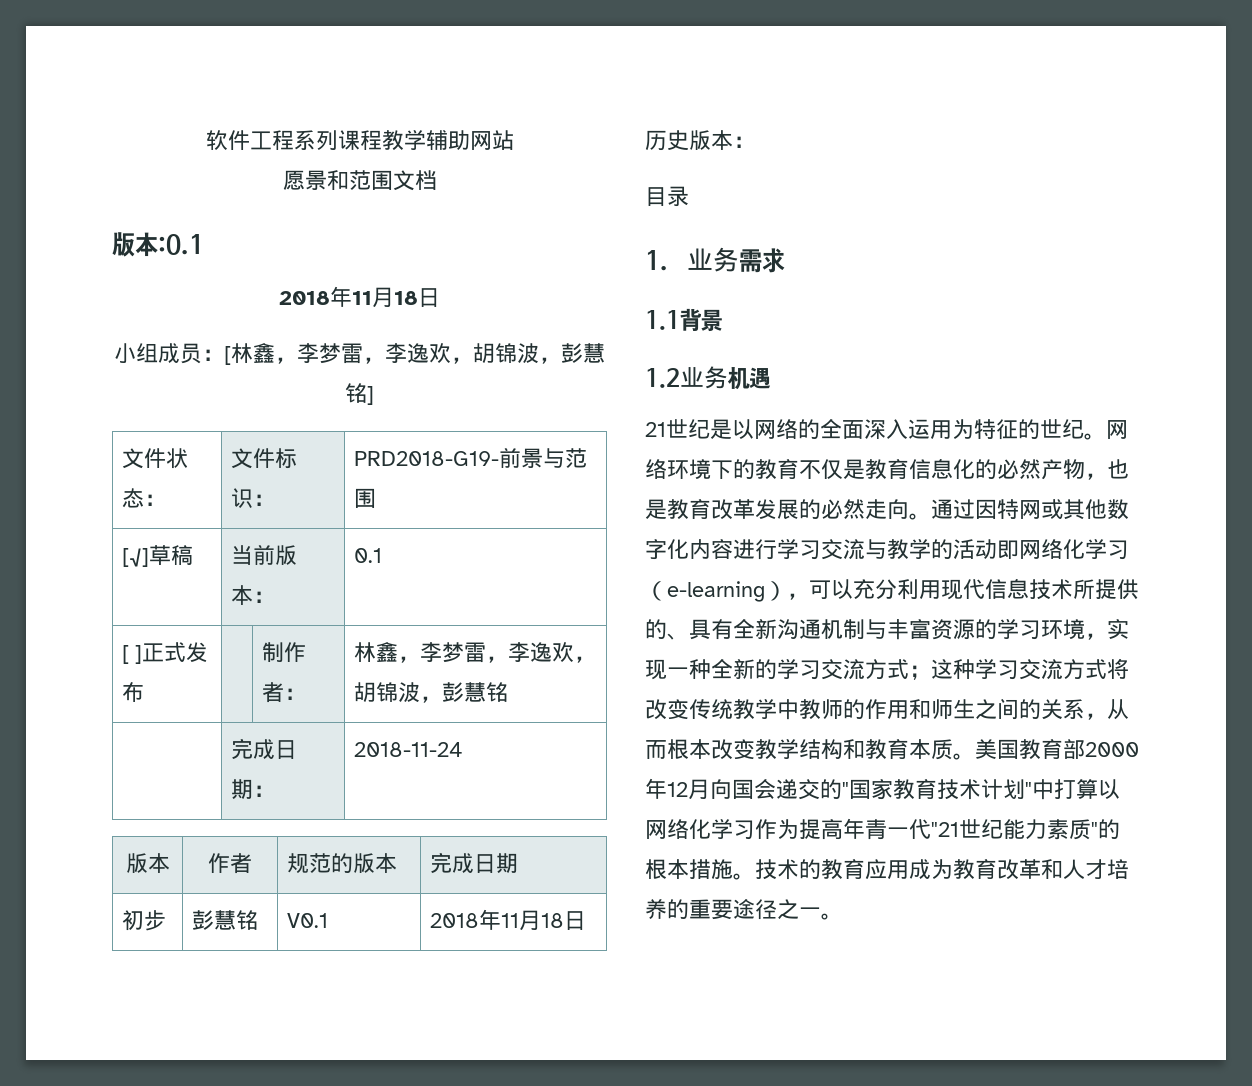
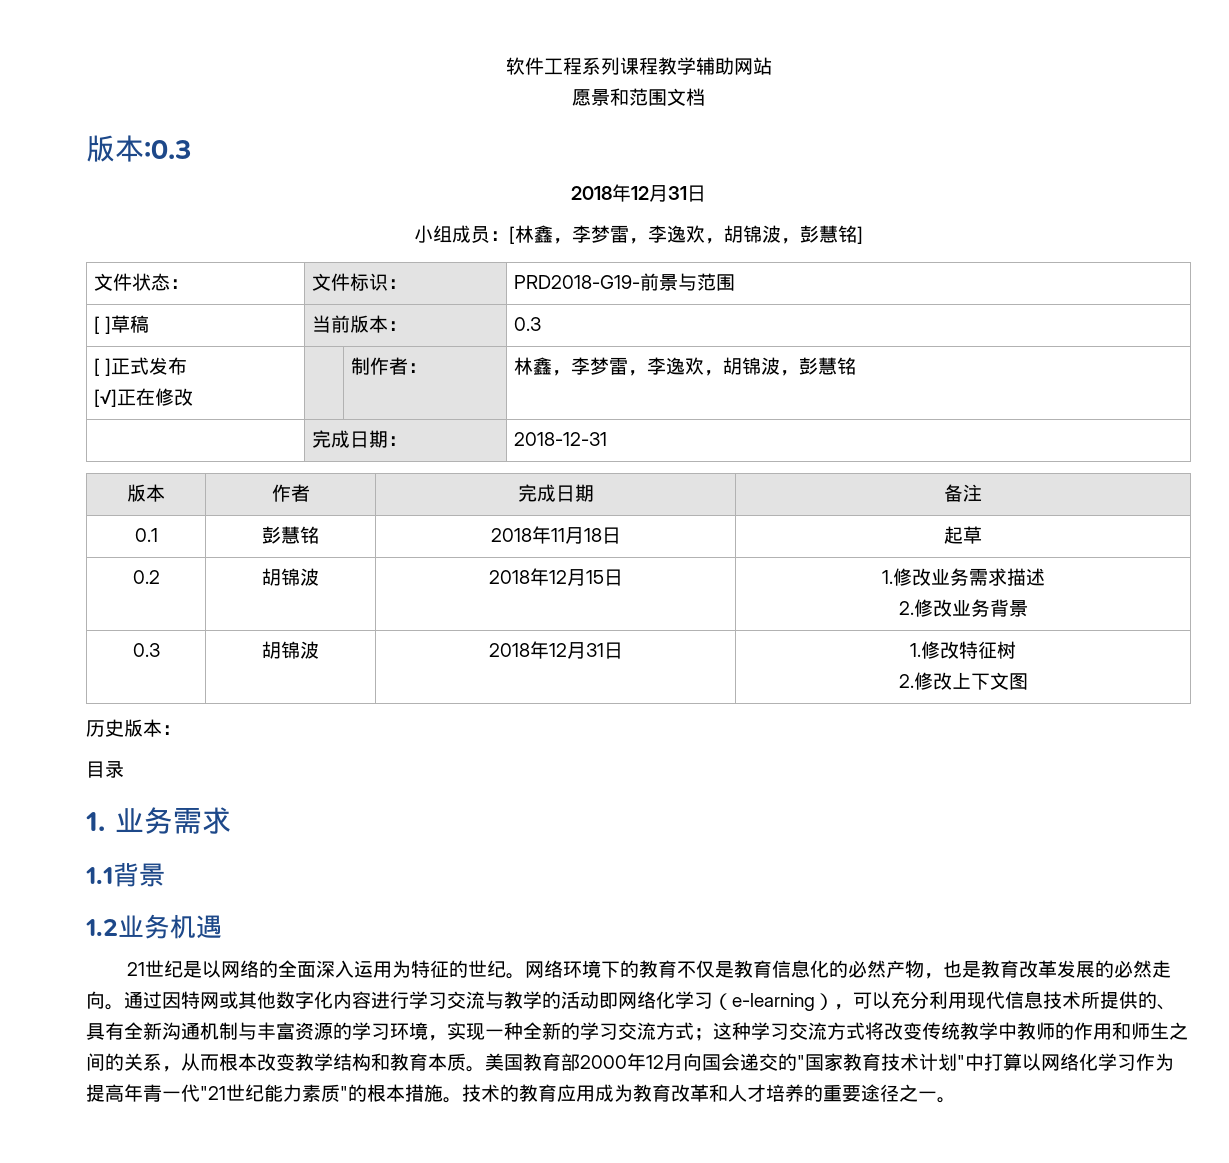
[158,234,204,255] [279,286,418,308] :0.1 // 2018年11月18 -> [144,140,192,159] [571,184,687,202] :0.3 // 2018年12月31
[122,548,150,567] [√] -> [93,316,112,334] [ ]
[354,548,383,563] 0.1 -> [513,317,541,331] 0.3
(145, 692) none -> [93,388,193,407] // [√]正在修改
[354,742,464,757] 2018-11-24 -> [513,432,607,446] 2018-12-31
[287,853,398,874] [430,852,519,874] [122,910,167,931] [192,910,259,930] [287,913,329,928] [430,909,587,931] | 规范的版本 | 完成日期 // 初步 | 彭慧铭 | V0.1 | 2018年11月18日 -> [517,484,594,502] [943,484,982,502] [134,528,158,542] [262,526,319,544] [490,526,621,544] [943,526,982,544] [132,570,160,584] [262,568,319,586] [488,568,623,586] [881,568,1045,586] [898,599,1028,617] [132,643,160,657] [262,641,319,659] [488,641,623,659] [909,641,1016,659] [898,672,1028,690] | 完成日期 | 备注 // 0.1 | 彭慧铭 | 2018年11月18日 | 起草 // 0.2 | 胡锦波 | 2018年12月15日 | 1.修改业务需求描述 // 2.修改业务背景 // 0.3 | 胡锦波 | 2018年12月31日 | 1.修改特征树 // 2.修改上下文图

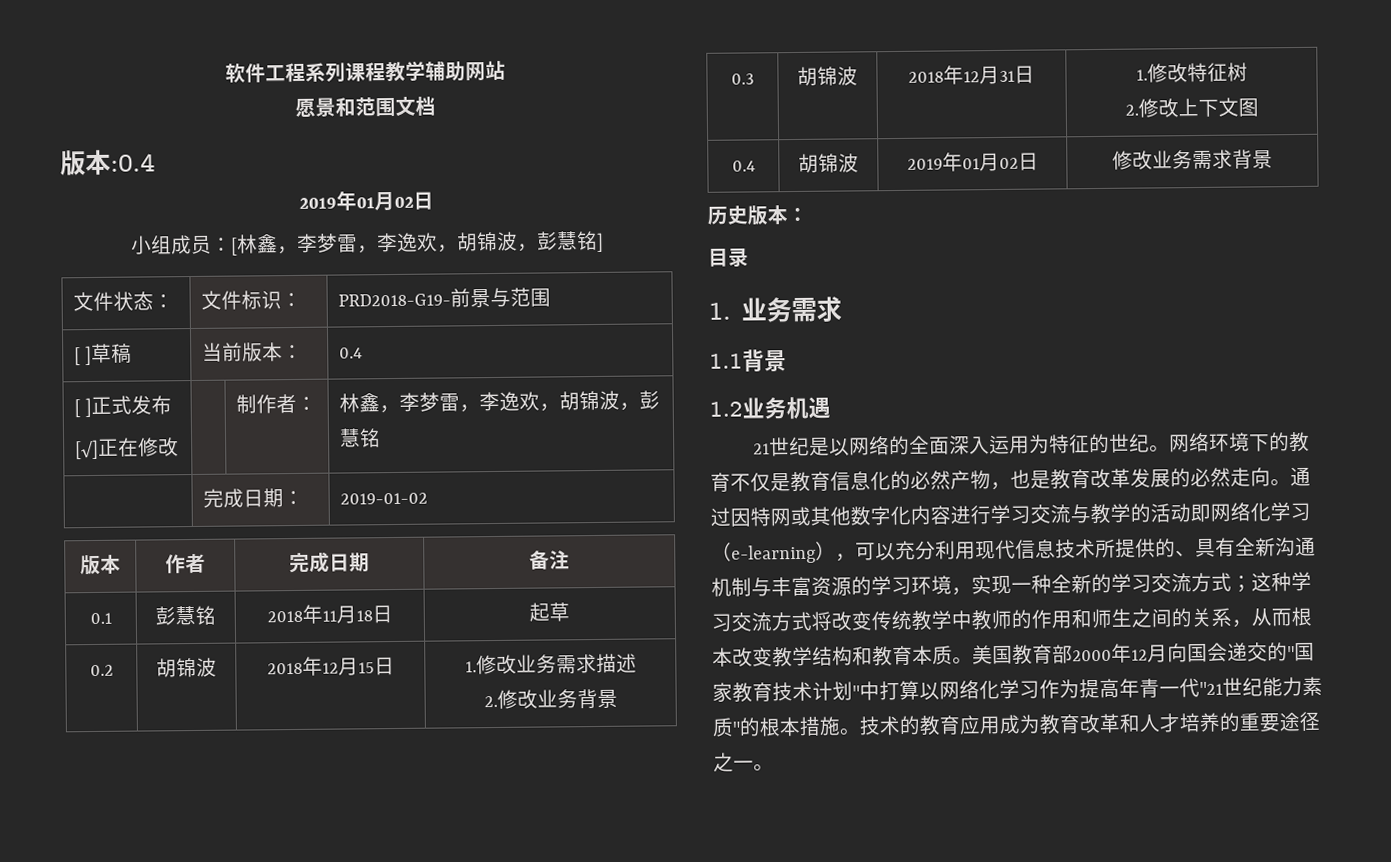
[144,140,192,159] [571,184,687,202] :0.3 // 2018年12月31 -> [110,153,155,172] [298,190,414,212] :0.4 // 2019年01月02
[513,317,541,331] 0.3 -> [338,347,363,359] 0.4
[513,432,607,446] 2018-12-31 -> [339,492,428,505] 2019-01-02
(1028, 681) none -> [731,160,756,172] [798,153,859,173] [906,152,1039,172] [1112,149,1273,170] // 0.4 | 胡锦波 | 2019年01月02日 | 修改业务需求背景

